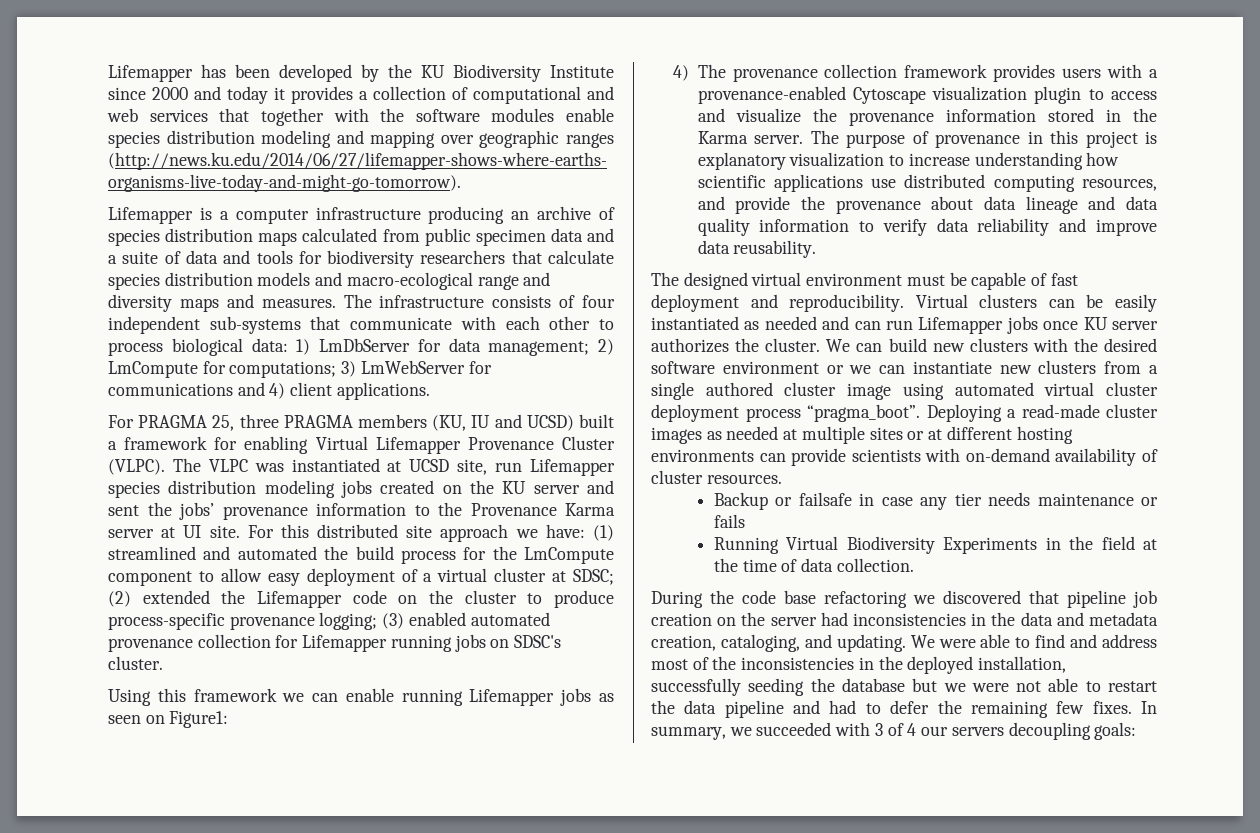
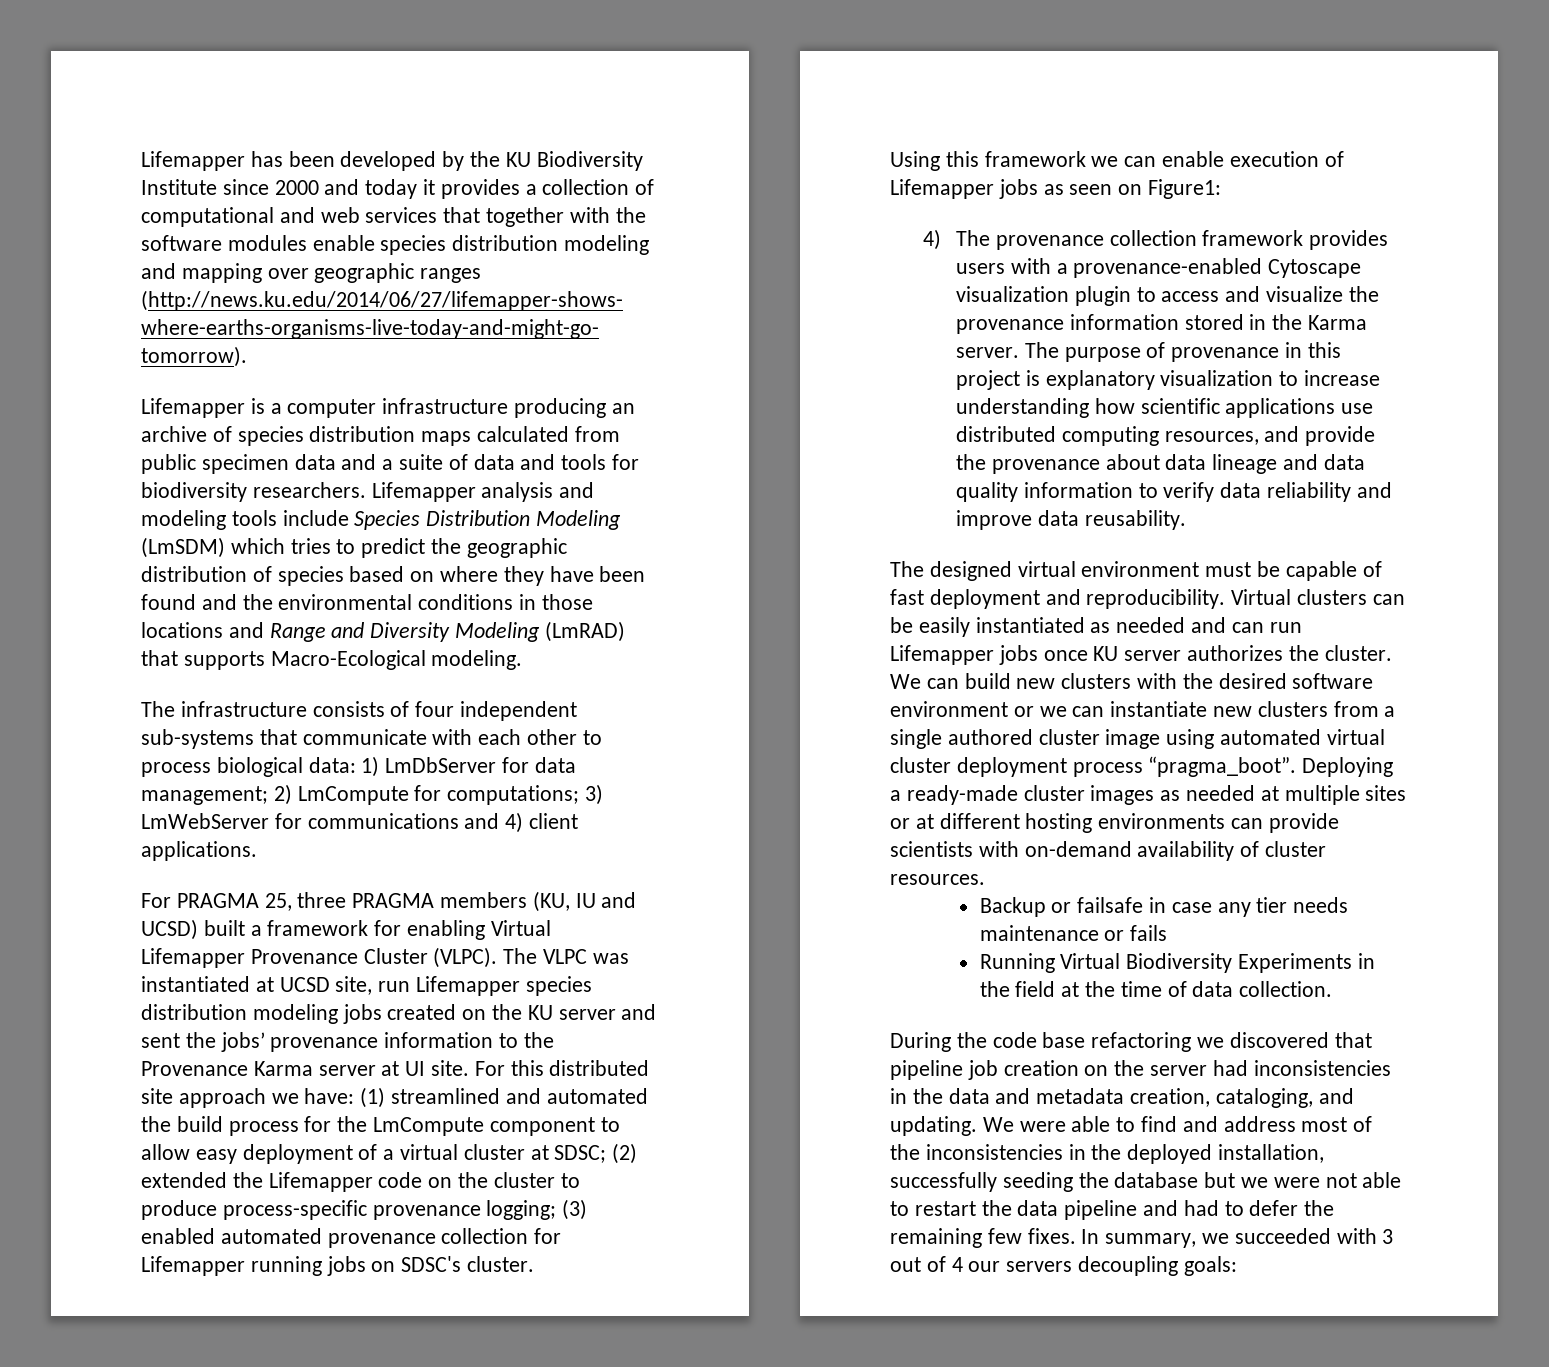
[420,250,614,264] [108,272,551,290] [108,294,336,312] researchers that calculate species distribution models and macro-ecological range and diversity maps and measures. -> [252,482,595,502] [141,510,622,530] [141,537,567,558] [141,566,646,586] [141,594,593,610] [141,621,625,642] [141,650,523,670] researchers. Lifemapper analysis and modeling tools include Species Distribution Modeling (LmSDM) which tries to predict the geographic distribution of species based on where they have been found and the environmental conditions in those locations and Range and Diversity Modeling (LmRAD) that supports Macro-Ecological modeling. //
[401,689,463,706] running -> [1229,151,1344,167] execution of
[1021,404,1100,418] read-made -> [906,785,1018,805] ready-made
(883, 729) none -> [890,1257,921,1272] out

